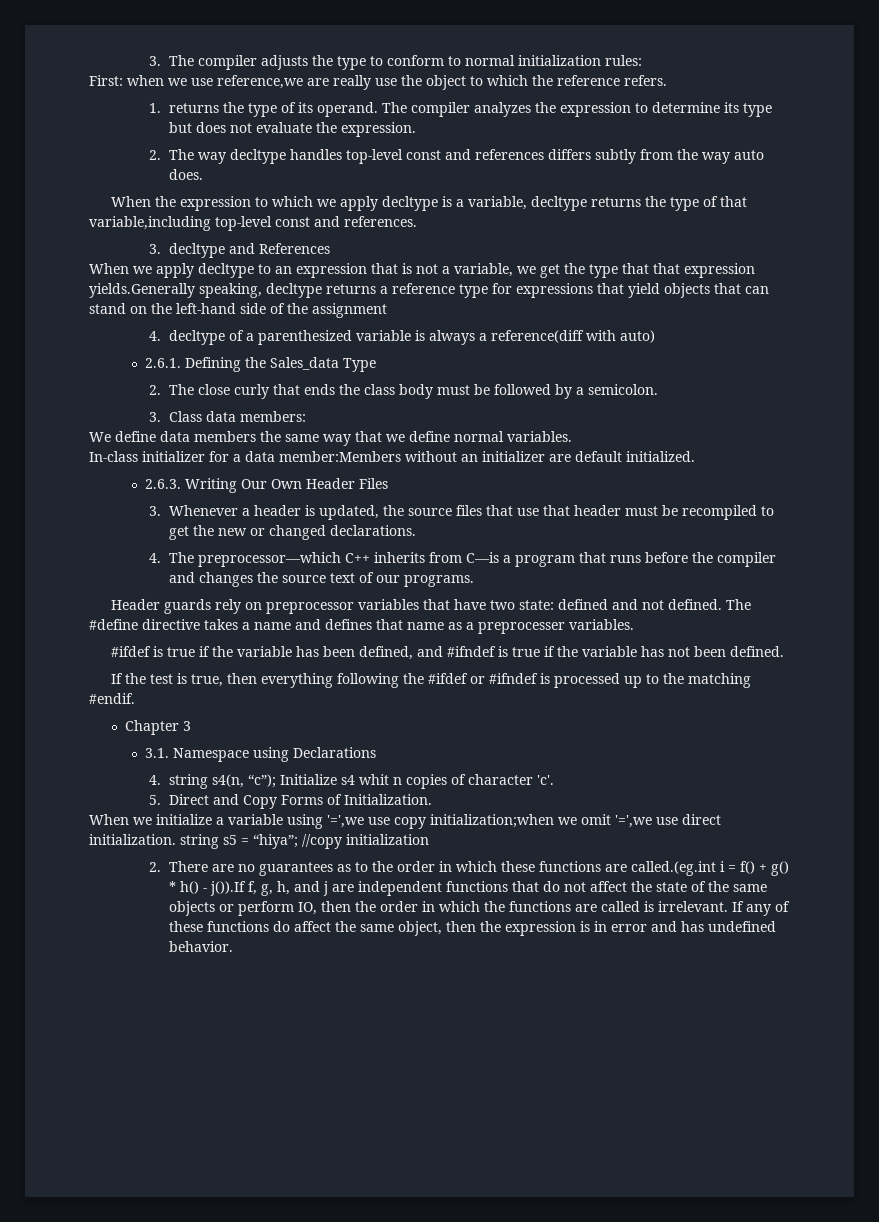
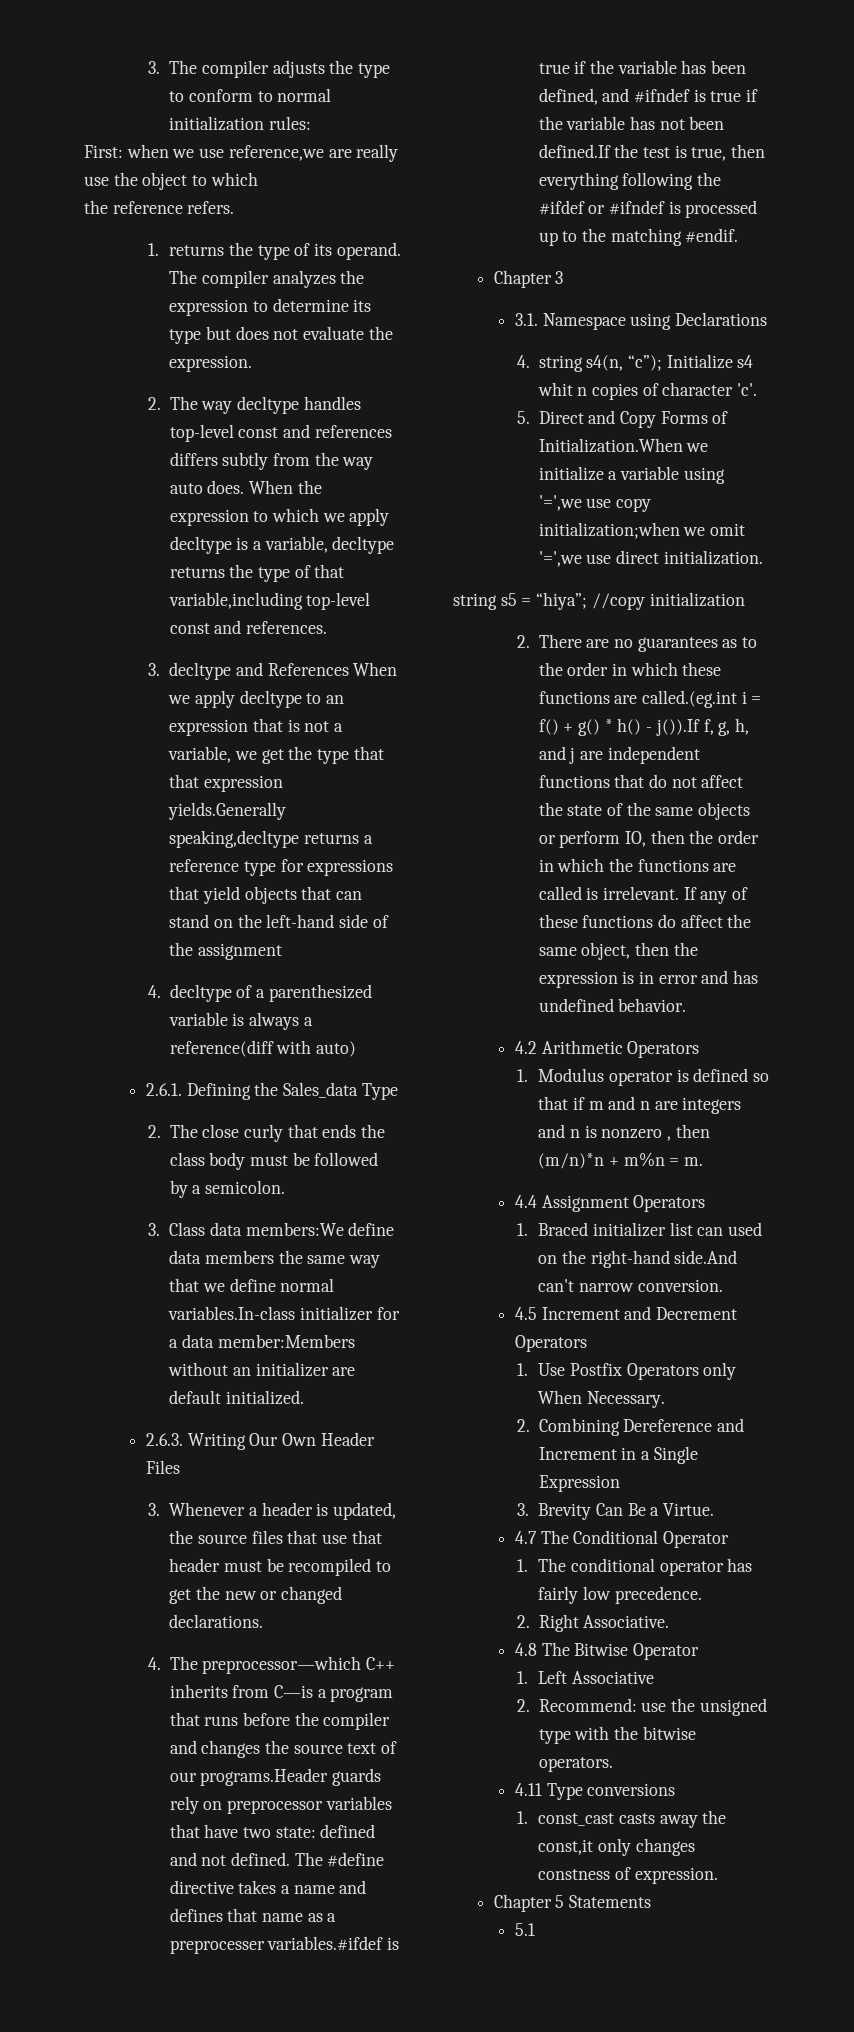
(528, 80) none -> (258, 179) //
(204, 174) // -> (245, 487) none
(331, 248) // -> (349, 669) none
[199,283,322,298] speaking, decltype -> [169,830,300,848] speaking,decltype
[240,411,307,422] [89,432,111,442] members: // We -> [245,1222,344,1236] members:We
[507,431,572,442] [89,451,138,462] variables. // In-class -> [168,1306,296,1320] variables.In-class
[404,575,475,587] [111,599,161,610] programs. // Header -> [200,1768,329,1786] programs.Header
[569,619,634,630] [111,646,152,657] variables. // #ifdef -> [267,1936,384,1951] variables.#ifdef
[730,646,785,657] [111,673,124,684] defined. // If -> [538,144,611,158] defined.If
[344,794,433,805] [89,814,129,825] Initialization. // When -> [538,438,683,453] Initialization.When
(176, 839) none -> (763, 557) //
(234, 946) none -> [514,1040,700,1058] [516,1068,769,1086] [538,1096,742,1114] [538,1124,710,1141] [538,1152,703,1169] [514,1195,706,1212] [516,1222,762,1237] [538,1250,738,1268] [538,1279,723,1292] [514,1306,737,1320] [514,1335,587,1352] [516,1362,737,1380] [538,1390,665,1408] [516,1418,744,1436] [538,1446,698,1464] [538,1475,620,1492] [516,1503,714,1520] [514,1530,729,1548] [516,1558,753,1576] [538,1586,702,1604] [516,1614,670,1632] [514,1642,699,1660] [516,1671,654,1684] [516,1698,767,1716] [538,1726,696,1744] [538,1757,613,1772] [514,1783,676,1800] [516,1810,727,1828] [538,1838,695,1856] [538,1867,718,1884] [493,1894,651,1912] [514,1923,535,1936] // 4.2 Arithmetic Operators // 1. Modulus operator is defined so that if m and n are integers and n is nonzero , then (m/n)*n + m%n = m. // 4.4 Assignment Operators // 1. Braced initializer list can used on the right-hand side.And can't narrow conversion. // 4.5 Increment and Decrement Operators // 1. Use Postfix Operators only When Necessary. // 2. Combining Dereference and Increment in a Single Expression // 3. Brevity Can Be a Virtue. // 4.7 The Conditional Operator // 1. The conditional operator has fairly low precedence. // 2. Right Associative. // 4.8 The Bitwise Operator // 1. Left Associative // 2. Recommend: use the unsigned type with the bitwise operators. // 4.11 Type conversions // 1. const_cast casts away the const,it only changes constness of expression. // Chapter 5 Statements // 5.1

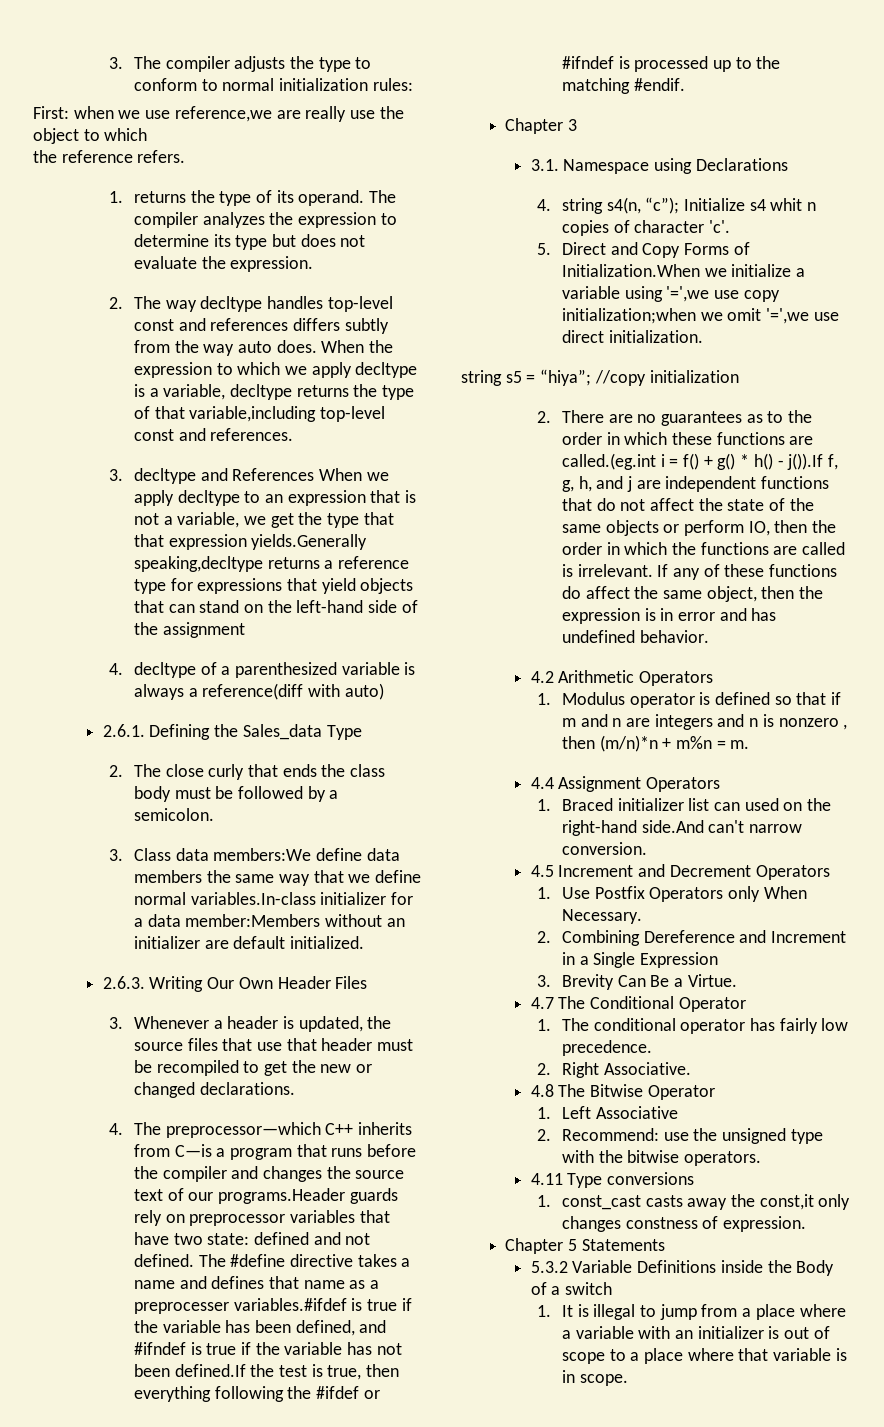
[514,1923,535,1936] 5.1 -> [530,1260,835,1276] [530,1282,613,1295] [536,1304,846,1320] [561,1326,830,1339] [561,1348,847,1364] [561,1370,628,1386] 5.3.2 Variable Definitions inside the Body of a switch // 1. It is illegal to jump from a place where a variable with an initializer is out of scope to a place where that variable is in scope.

